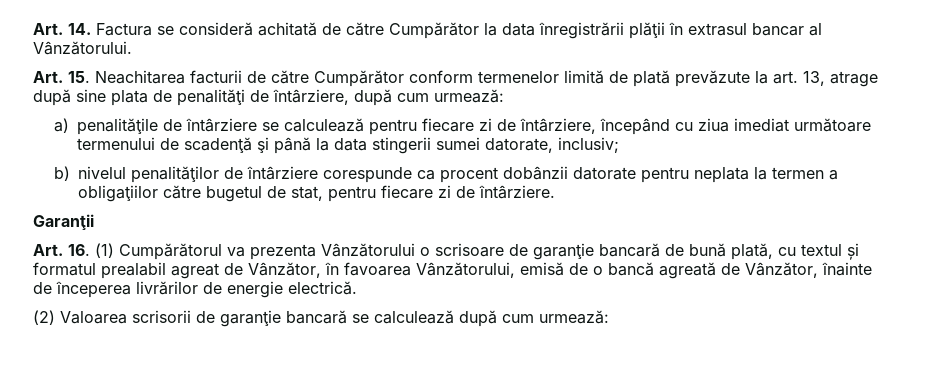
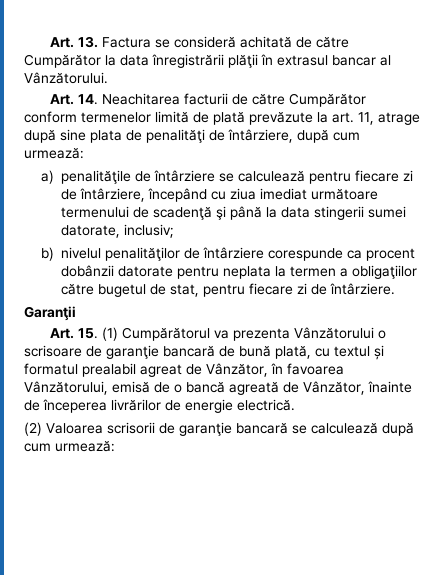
[33,23,91,35] Art. 14. -> [50,36,99,48] Art. 13.
[68,71,90,83] 15. -> [78,94,99,105] 14.
[803,71,825,86] 13, -> [358,112,374,125] 11,
[68,244,90,256] 16. -> [78,328,99,339] 15.

